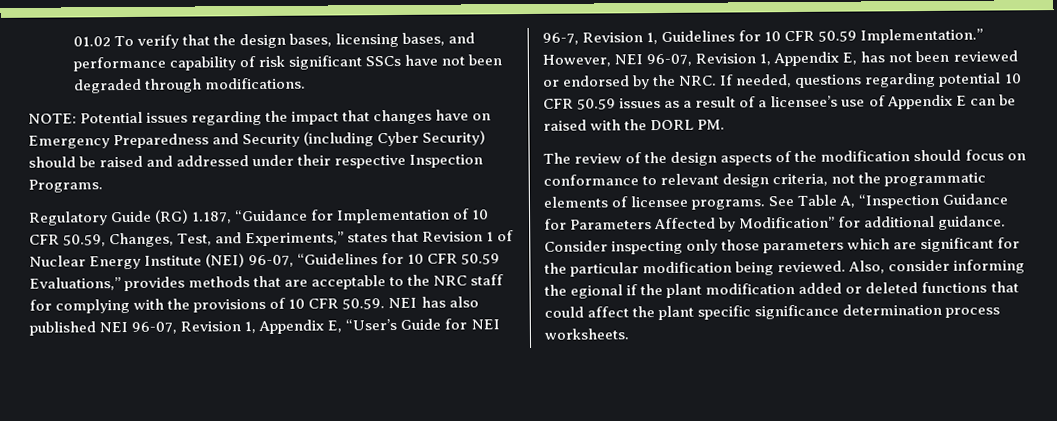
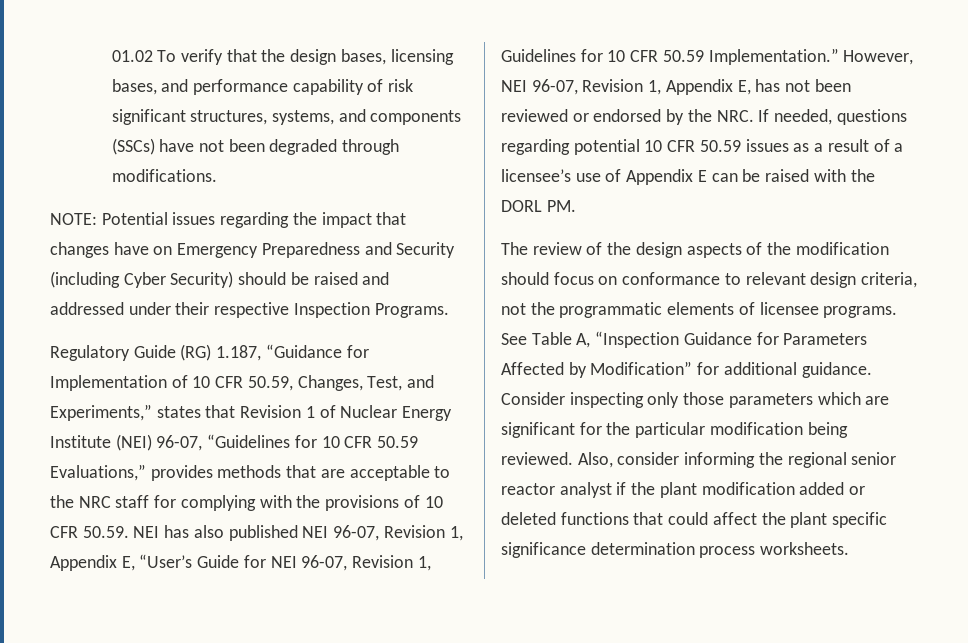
[365,55,402,67] SSCs -> [190,109,462,125] [111,138,155,155] structures, systems, and components (SSCs)
[542,32,579,45] 96-7, -> [301,555,348,571] 96-07,
[570,284,624,299] egional -> [787,452,897,468] [501,482,612,498] regional senior reactor analyst

